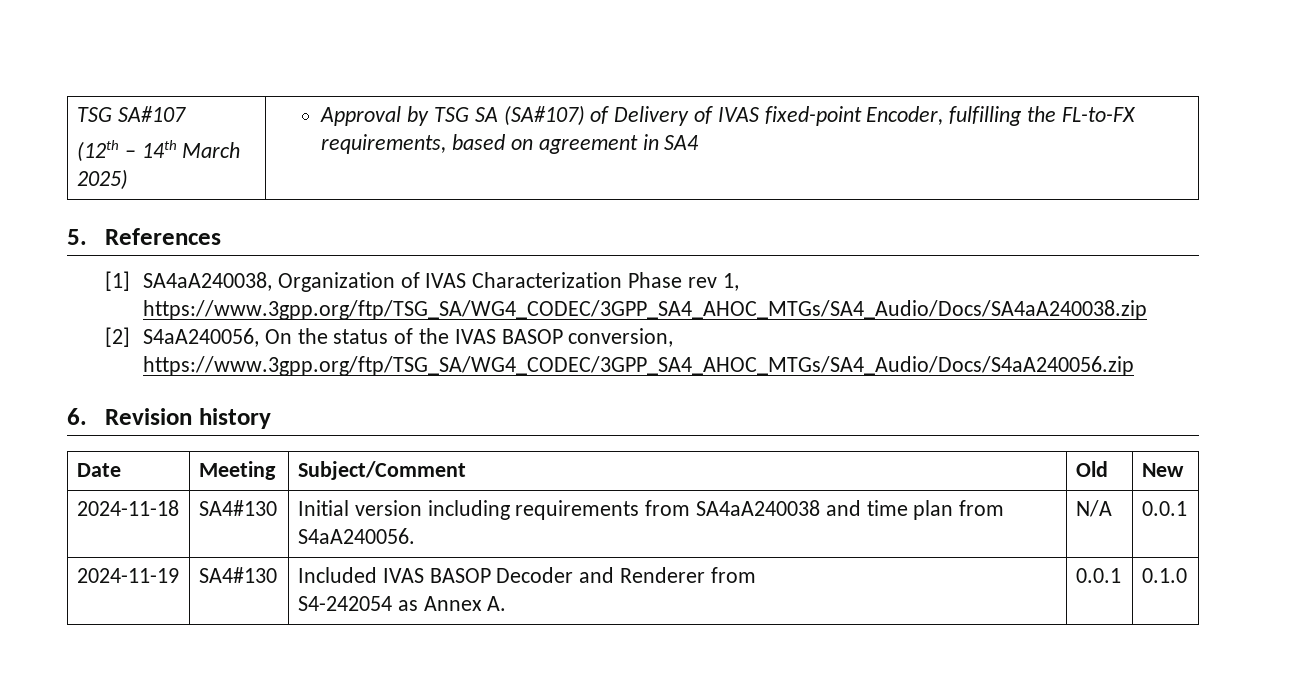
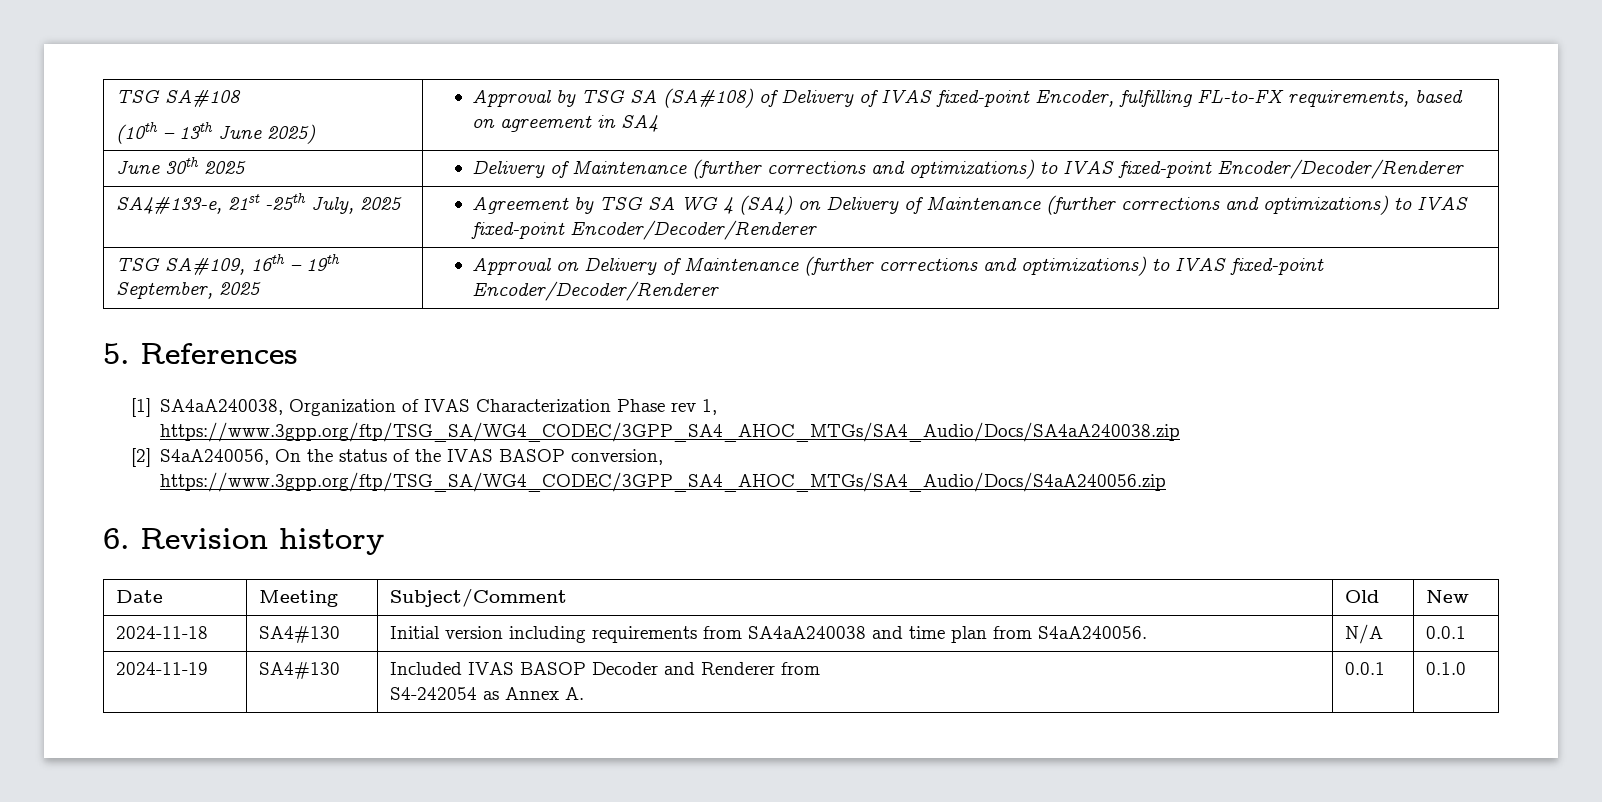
[76,106,186,122] [76,140,241,162] TSG SA#107 // (12th – 14th March -> [116,90,242,107] [116,122,263,144] TSG SA#108 // (10th – 13th June
[503,105,585,126] (SA#107) -> [663,88,755,108] (SA#108)
[1027,106,1057,122] the -> (1193, 98) none
(700, 142) none -> [116,157,247,174] [472,159,1465,179] [116,193,403,214] [472,195,1469,215] [471,220,818,240] [116,254,341,275] [116,282,262,299] [472,256,1325,276] [472,281,720,301] // June 30th 2025 | Delivery of Maintenance (further corrections and optimizations) to IVAS fixed-point Encoder/Decoder/Renderer // SA4#133-e, 21st -25th July, 2025 | Agreement by TSG SA WG 4 (SA4) on Delivery of Maintenance (further corrections and optimizations) to IVAS fixed-point Encoder/Decoder/Renderer // TSG SA#109, 16th – 19th September, 2025 | Approval on Delivery of Maintenance (further corrections and optimizations) to IVAS fixed-point Encoder/Decoder/Renderer

